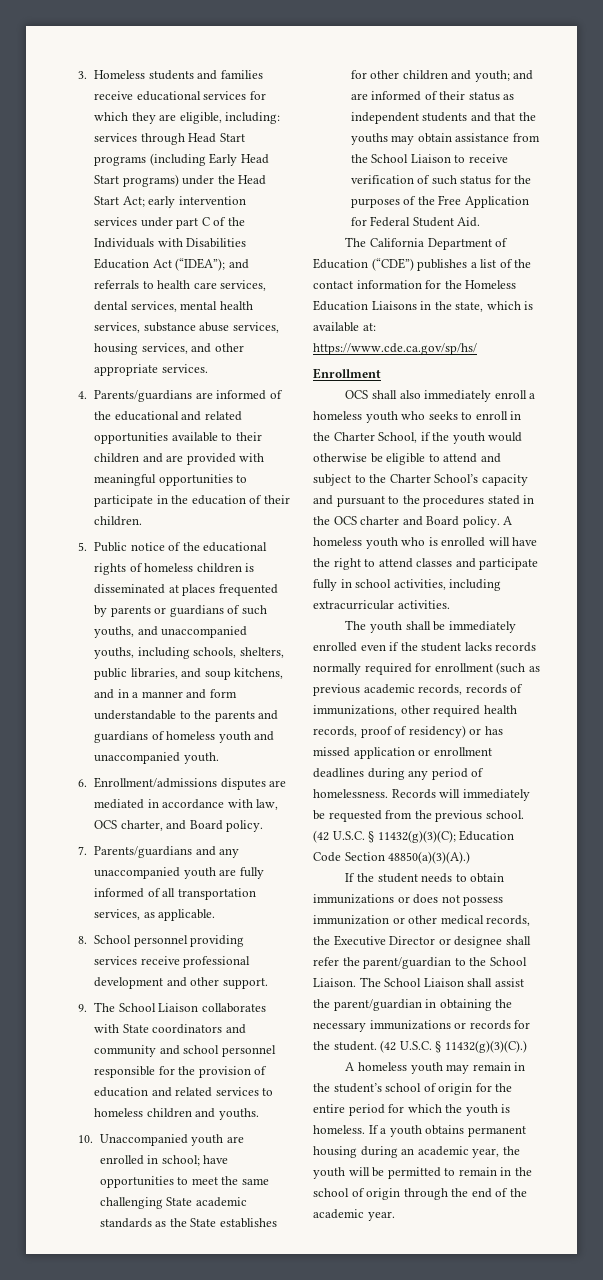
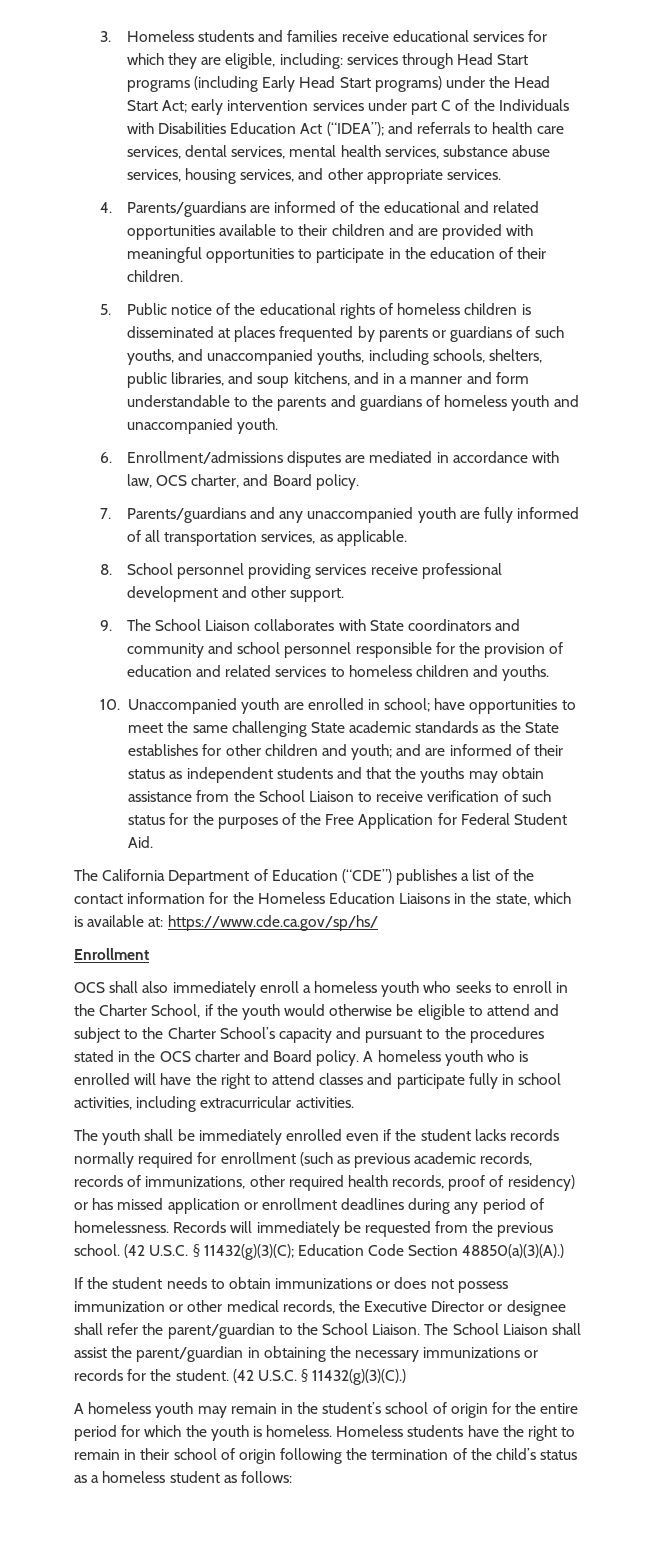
[368,1125,526,1137] [313,1146,520,1158] [313,1167,441,1179] If a youth obtains permanent housing during an academic year, the youth will be permitted -> [336,1425,558,1441] Homeless students have the right
[514,1167,532,1176] [313,1188,527,1200] [313,1209,395,1221] the school of origin through the end of the academic year. -> [140,1448,578,1464] [74,1471,292,1483] their school of origin following the termination of the child’s status as a homeless student as follows:

